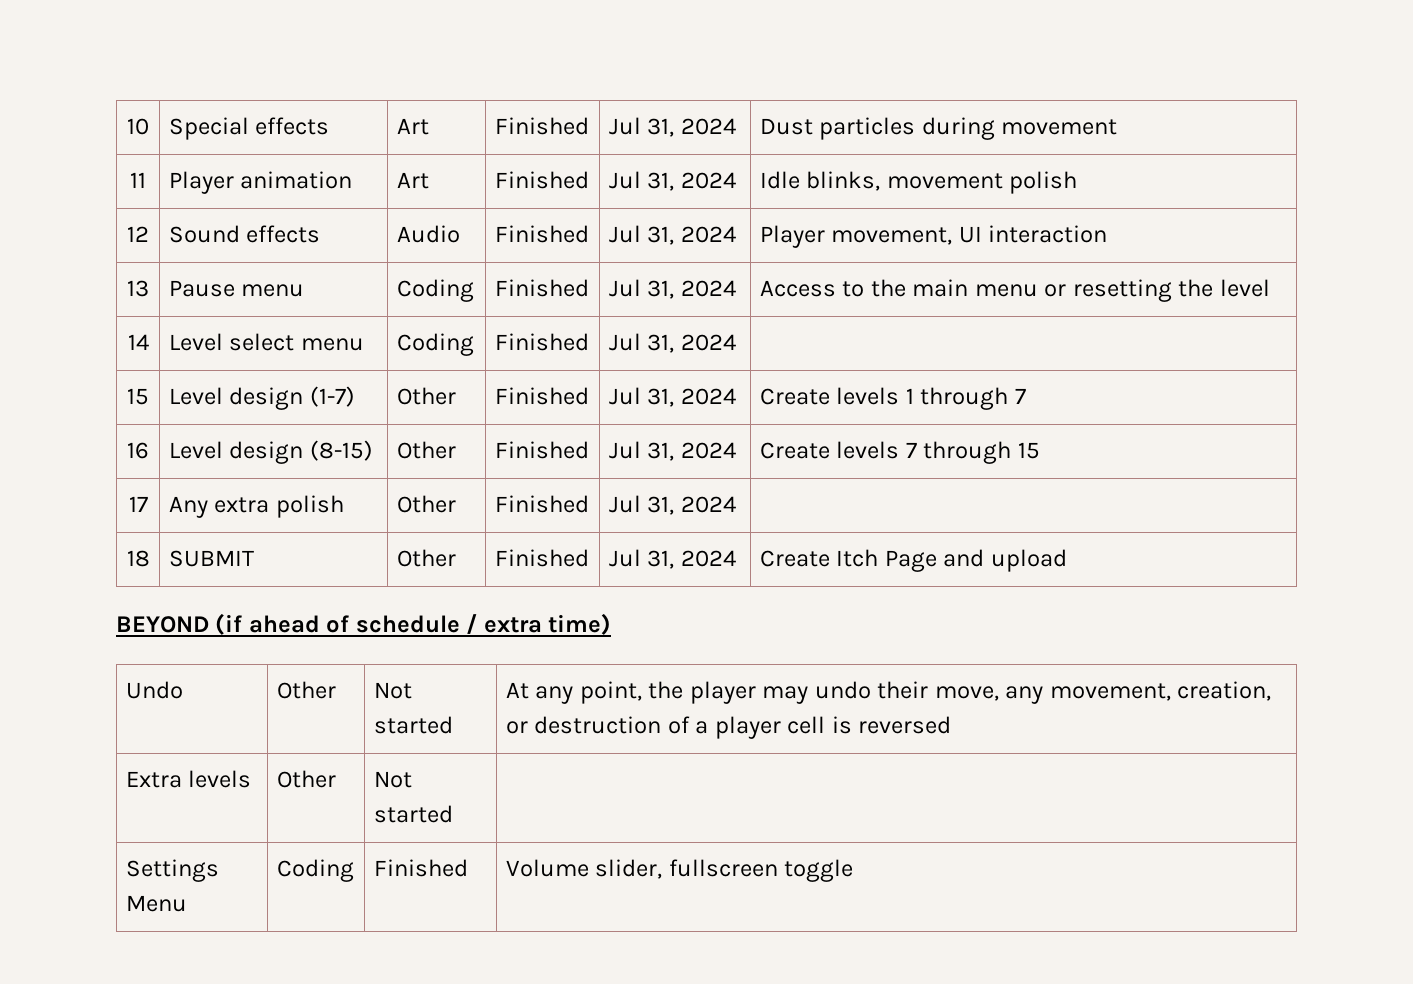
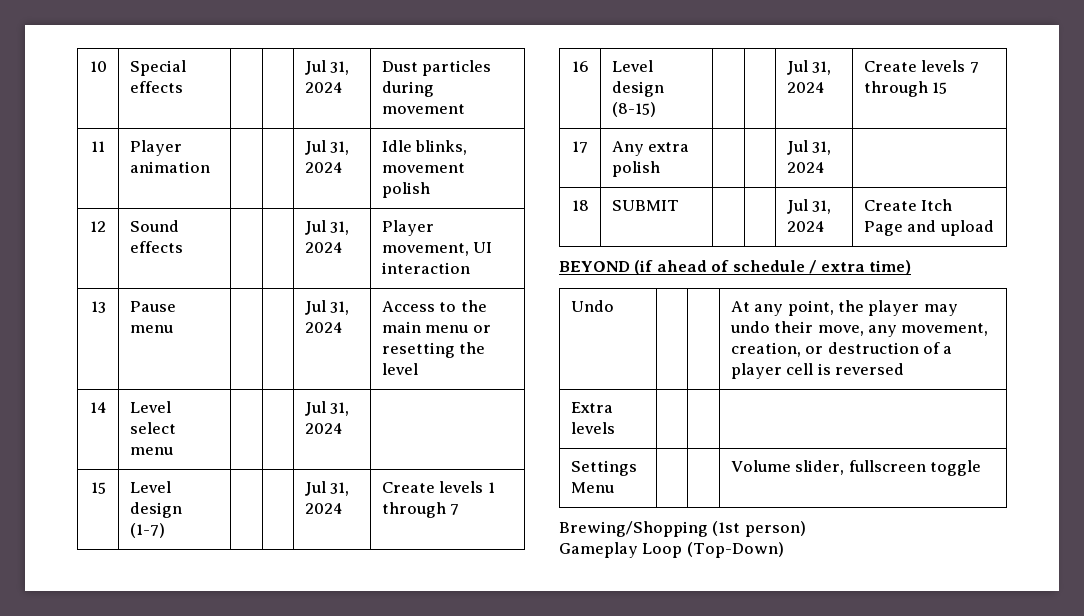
[396,118,429,135] [494,117,589,135] Art | Finished -> (183, 87) |
[396,172,429,189] [494,171,589,189] Art | Finished -> (210, 167) |
[396,225,460,243] [494,225,589,243] Audio | Finished -> (183, 247) |
[396,279,474,302] [494,279,589,297] Coding | Finished -> (173, 329) |
[396,333,474,356] [494,333,589,351] Coding | Finished -> (173, 451) |
[396,387,456,405] [494,387,589,405] Other | Finished -> (165, 530) |
[396,441,456,459] [494,441,589,459] Other | Finished -> (656, 109) |
[396,495,456,513] [494,495,589,513] Other | Finished -> (660, 169) |
[396,549,456,567] [494,549,589,567] Other | Finished -> (679, 205) |
[276,681,336,699] [373,682,412,699] [373,716,453,734] Other | Not started -> (614, 306) |
[276,770,336,788] [373,771,412,788] [373,805,453,823] Other | Not started -> (615, 428) |
[276,859,354,882] [373,859,468,877] Coding | Finished -> (614, 487) |
(854, 870) none -> [559,521,806,537] [559,542,784,558] // Brewing/Shopping (1st person) // Gameplay Loop (Top-Down)

